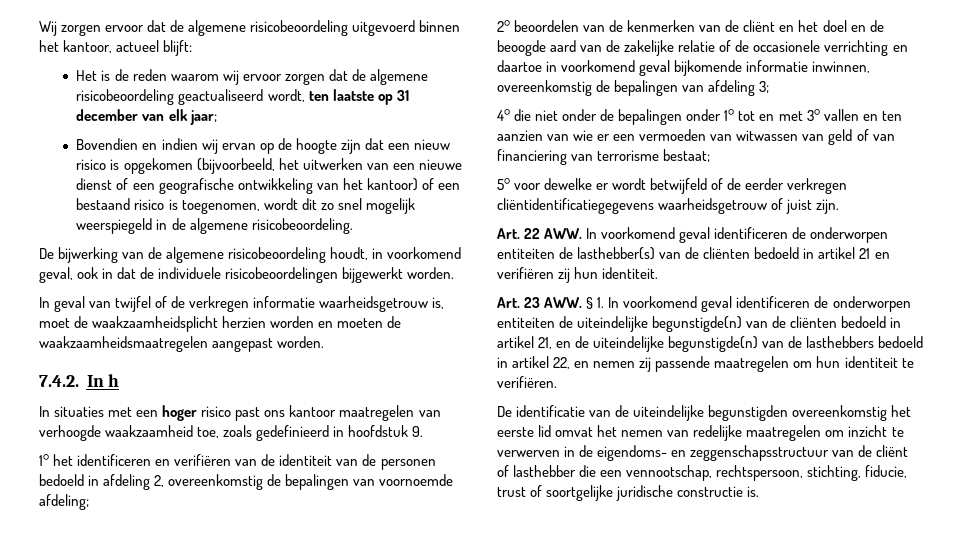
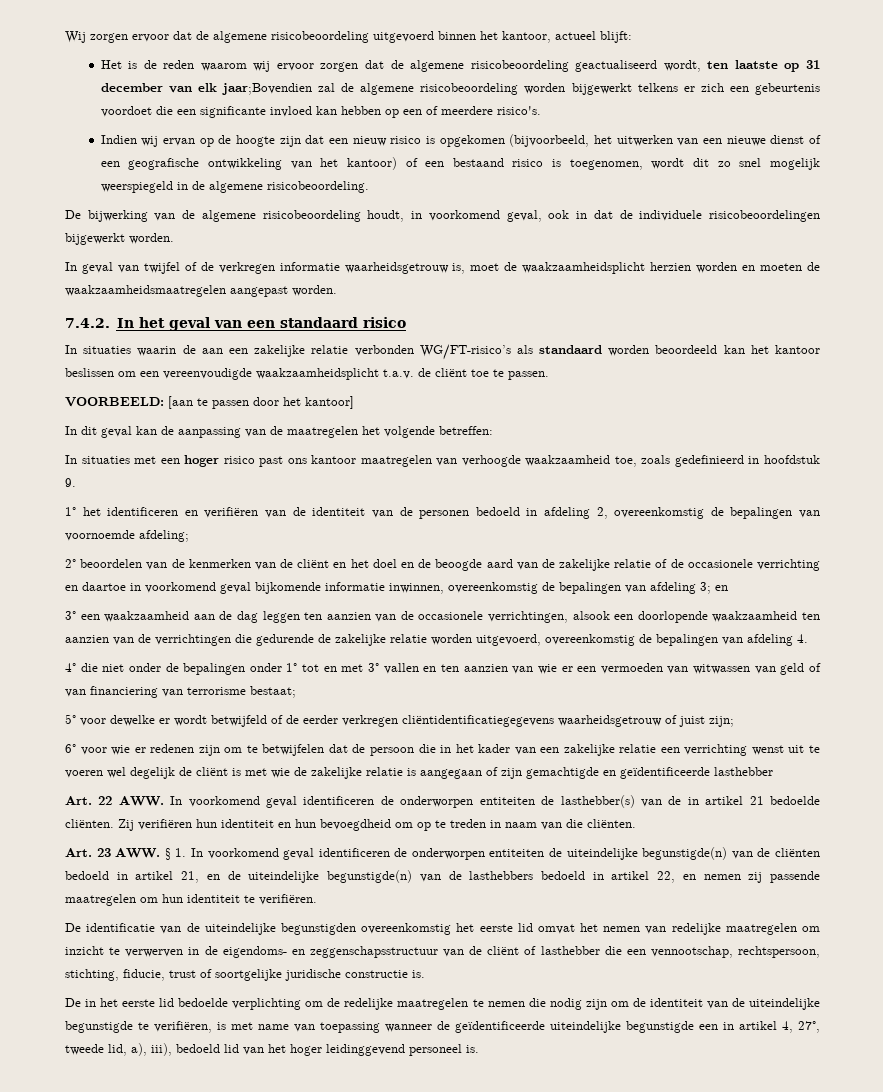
[189,110,217,125] [76,138,198,150] jaar; // Bovendien en indien -> [221,83,821,95] [100,106,541,118] [100,135,137,144] jaar;Bovendien zal de algemene risicobeoordeling worden bijgewerkt telkens er zich een gebeurtenis voordoet die een significante invloed kan hebben op een of meerdere risico's. // Indien
[108,374,120,387] h -> [138,317,406,331] [65,344,820,360] [65,368,549,380] [65,396,354,409] [65,426,493,438] het geval van een standaard risico // In situaties waarin de aan een zakelijke relatie verbonden WG/FT-risico’s als standaard worden beoordeeld kan het kantoor beslissen om een vereenvoudigde waakzaamheidsplicht t.a.v. de cliënt toe te passen. // VOORBEELD: [aan te passen door het kantoor] // In dit geval kan de aanpassing van de maatregelen het volgende betreffen:
(770, 87) none -> [715,585,728,591] [65,611,820,623] [65,634,808,646] en // 3° een waakzaamheid aan de dag leggen ten aanzien van de occasionele verrichtingen, alsook een doorlopende waakzaamheid ten aanzien van de verrichtingen die gedurende de zakelijke relatie worden uitgevoerd, overeenkomstig de bepalingen van afdeling 4.
[816,199,840,214] zijn. -> [709,716,734,727] [65,744,820,756] [65,767,773,779] zijn; // 6° voor wie er redenen zijn om te betwijfelen dat de persoon die in het kader van een zakelijke relatie een verrichting wenst uit te voeren wel degelijk de cliënt is met wie de zakelijke relatie is aangegaan of zijn gemachtigde en geïdentificeerde lasthebber
[703,247,800,259] cliënten bedoeld -> (682, 800) none
[874,252,890,259] [497,267,659,283] en verifiëren zij hun identiteit. -> [769,796,820,805] [65,819,636,831] bedoelde cliënten. Zij verifiëren hun identiteit en hun bevoegdheid om op te treden in naam van die cliënten.
(760, 491) none -> [65,998,820,1010] [65,1021,820,1033] [65,1043,479,1056] // De in het eerste lid bedoelde verplichting om de redelijke maatregelen te nemen die nodig zijn om de identiteit van de uiteindelijke begunstigde te verifiëren, is met name van toepassing wanneer de geïdentificeerde uiteindelijke begunstigde een in artikel 4, 27°, tweede lid, a), iii), bedoeld lid van het hoger leidinggevend personeel is.

